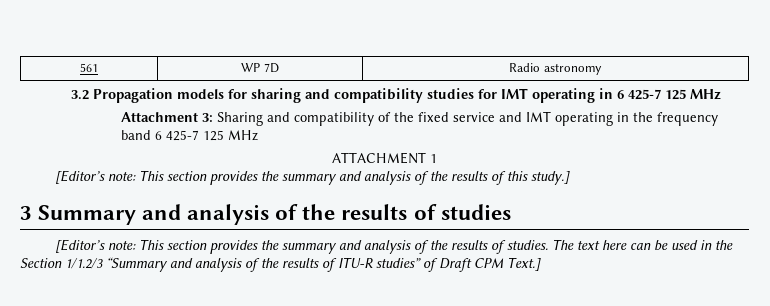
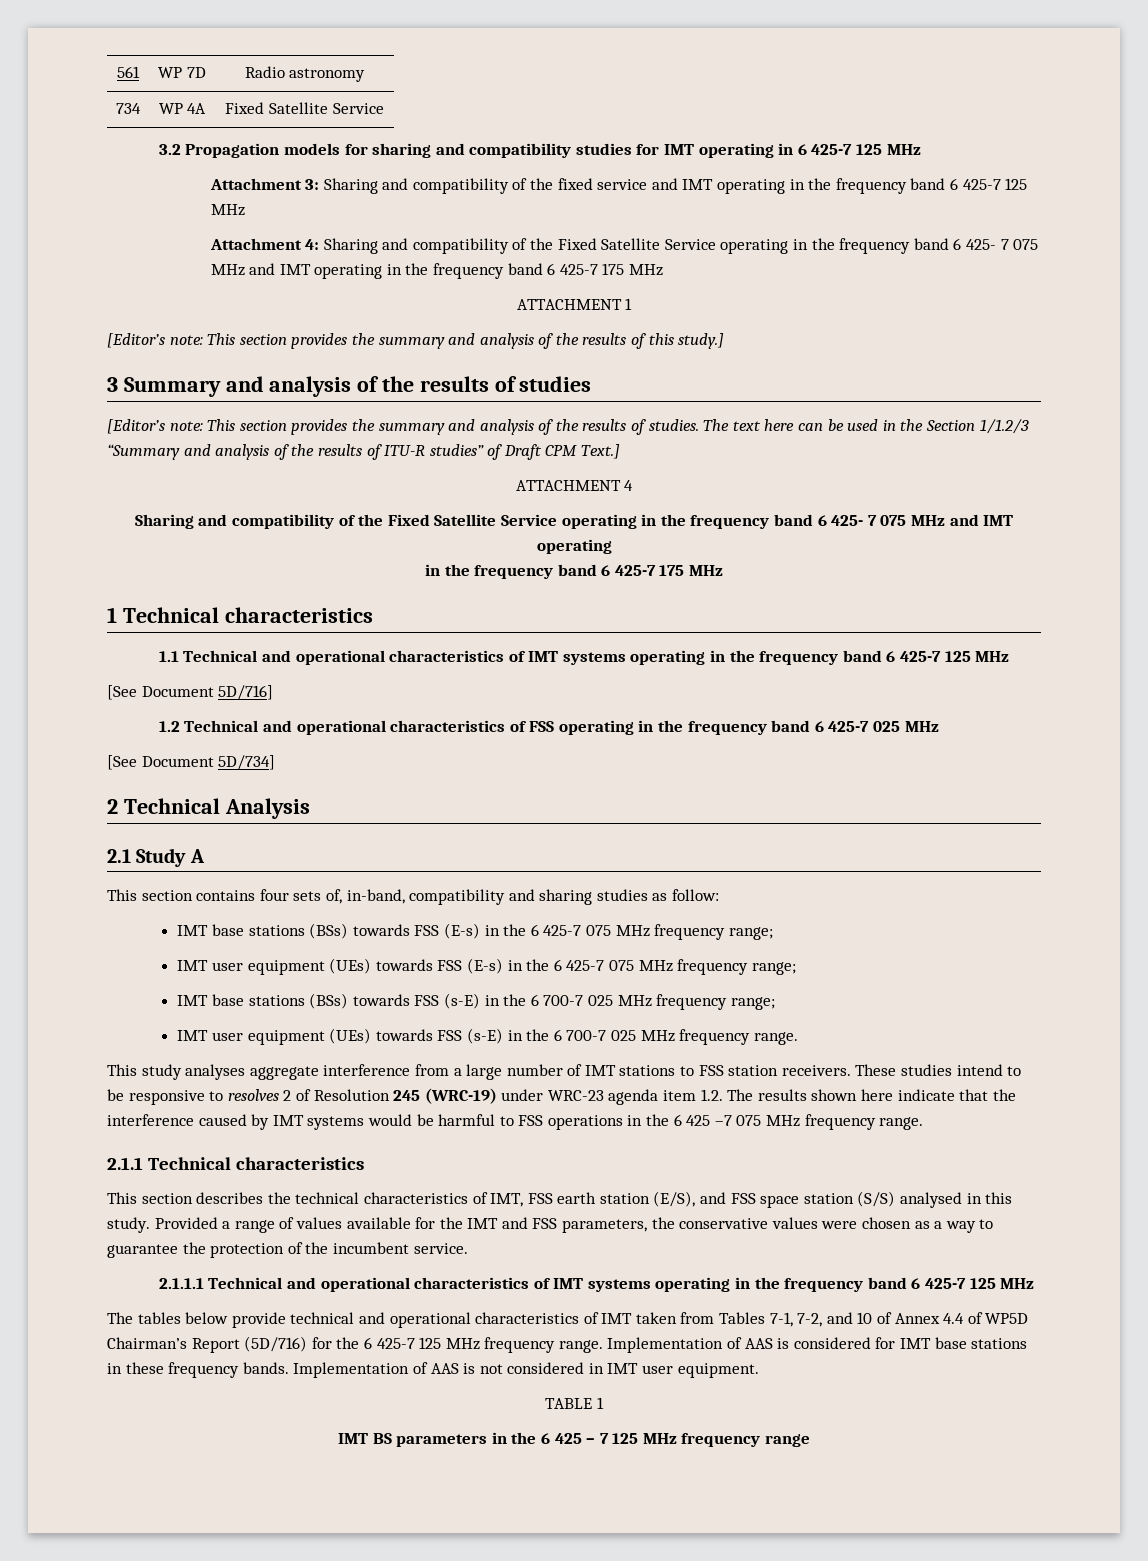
(602, 69) none -> [116,103,141,114] [158,103,207,114] [225,102,384,114] // 734 | WP 4A | Fixed Satellite Service
(259, 135) none -> [209,238,1039,254] [210,263,664,279] // Attachment 4: Sharing and compatibility of the Fixed Satellite Service operating in the frequency band 6 425- 7 075 MHz and IMT operating in the frequency band 6 425-7 175 MHz
(541, 264) none -> [515,480,634,491] [134,514,1014,529] [536,539,612,554] [424,564,724,579] [107,607,373,623] [158,650,1010,665] [107,685,274,700] [158,720,939,735] [107,755,276,770] [107,798,310,819] [107,848,205,867] [107,889,720,905] [177,923,773,940] [177,958,796,975] [177,993,775,1010] [177,1028,798,1045] [107,1064,1022,1080] [107,1088,1016,1105] [107,1114,924,1130] [107,1157,364,1170] [107,1191,1013,1208] [107,1217,994,1233] [107,1242,468,1258] [158,1277,1035,1292] [107,1312,1029,1328] [107,1336,1028,1353] [107,1362,759,1378] [545,1397,604,1409] [337,1432,811,1447] // ATTACHMENT 4 // Sharing and compatibility of the Fixed Satellite Service operating in the frequency band 6 425- 7 075 MHz and IMT operating // in the frequency band 6 425-7 175 MHz // 1 Technical characteristics // 1.1 Technical and operational characteristics of IMT systems operating in the frequency band 6 425-7 125 MHz // [See Document 5D/716] // 1.2 Technical and operational characteristics of FSS operating in the frequency band 6 425-7 025 MHz // [See Document 5D/734] // 2 Technical Analysis // 2.1 Study A // This section contains four sets of, in-band, compatibility and sharing studies as follow: // IMT base stations (BSs) towards FSS (E-s) in the 6 425-7 075 MHz frequency range; // IMT user equipment (UEs) towards FSS (E-s) in the 6 425-7 075 MHz frequency range; // IMT base stations (BSs) towards FSS (s-E) in the 6 700-7 025 MHz frequency range; // IMT user equipment (UEs) towards FSS (s-E) in the 6 700-7 025 MHz frequency range. // This study analyses aggregate interference from a large number of IMT stations to FSS station receivers. These studies intend to be responsive to resolves 2 of Resolution 245 (WRC-19) under WRC-23 agenda item 1.2. The results shown here indicate that the interference caused by IMT systems would be harmful to FSS operations in the 6 425 –7 075 MHz frequency range. // 2.1.1 Technical characteristics // This section describes the technical characteristics of IMT, FSS earth station (E/S), and FSS space station (S/S) analysed in this study. Provided a range of values available for the IMT and FSS parameters, the conservative values were chosen as a way to guarantee the protection of the incumbent service. // 2.1.1.1 Technical and operational characteristics of IMT systems operating in the frequency band 6 425-7 125 MHz // The tables below provide technical and operational characteristics of IMT taken from Tables 7-1, 7-2, and 10 of Annex 4.4 of WP5D Chairman’s Report (5D/716) for the 6 425-7 125 MHz frequency range. Implementation of AAS is considered for IMT base stations in these frequency bands. Implementation of AAS is not considered in IMT user equipment. // TABLE 1 // IMT BS parameters in the 6 425 – 7 125 MHz frequency range

